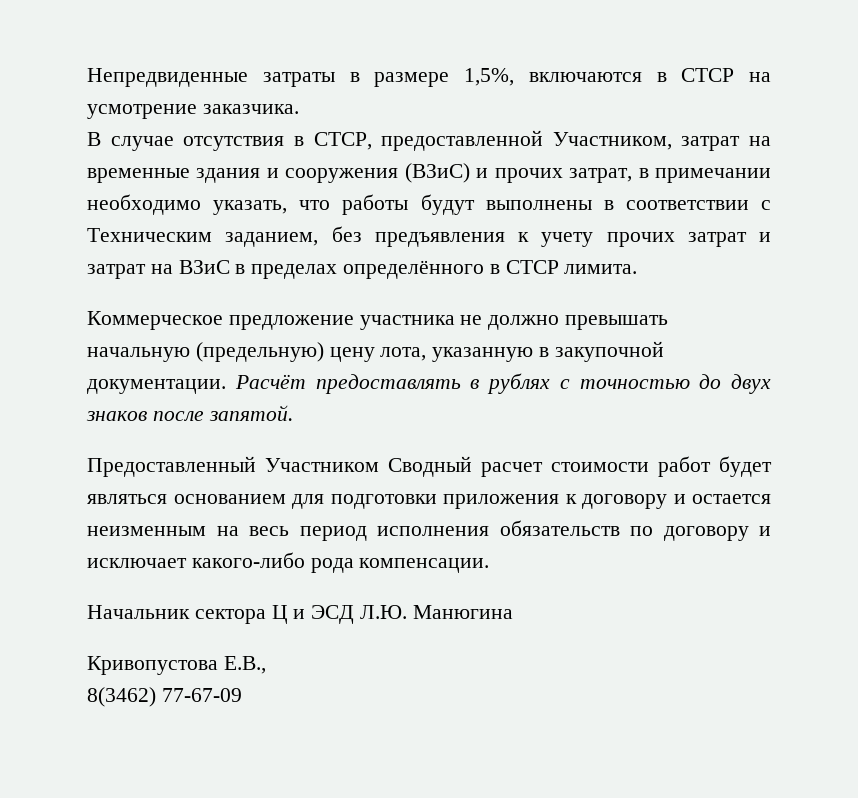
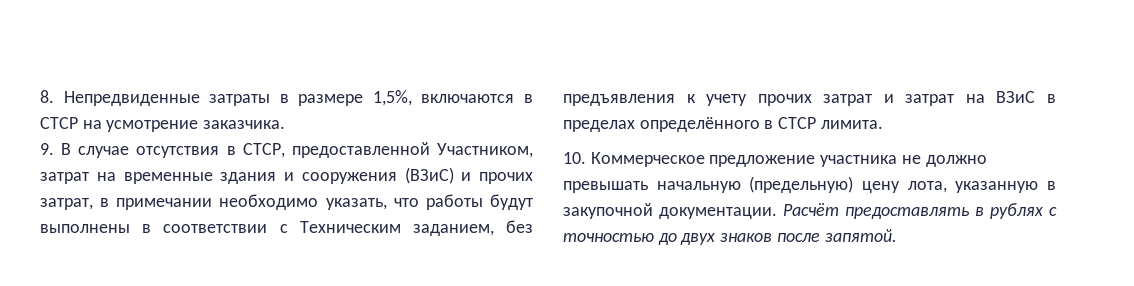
(87, 77) none -> [40,90,54,103] 8.
(299, 109) none -> [40,143,54,155] 9.
(638, 269) none -> [563,152,586,164] 10.
[87,456,772,477] [87,494,771,509] [87,520,771,541] [87,552,490,573] [87,605,513,624] [87,656,266,675] [87,687,242,707] // Предоставленный Участником Сводный расчет стоимости работ будет являться основанием для подготовки приложения к договору и остается неизменным на весь период исполнения обязательств по договору и исключает какого-либо рода компенсации. // Начальник сектора Ц и ЭСД Л.Ю. Манюгина // Кривопустова Е.В., // 8(3462) 77-67-09 -> (897, 235) none

